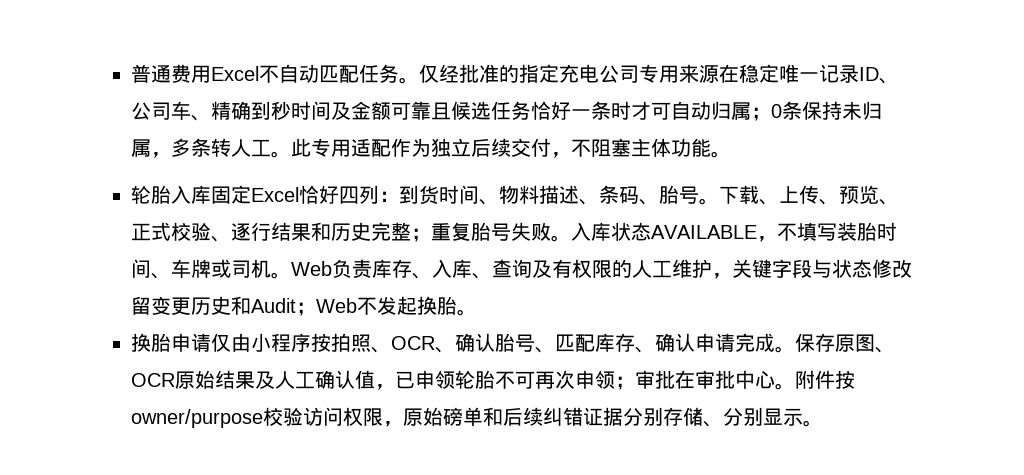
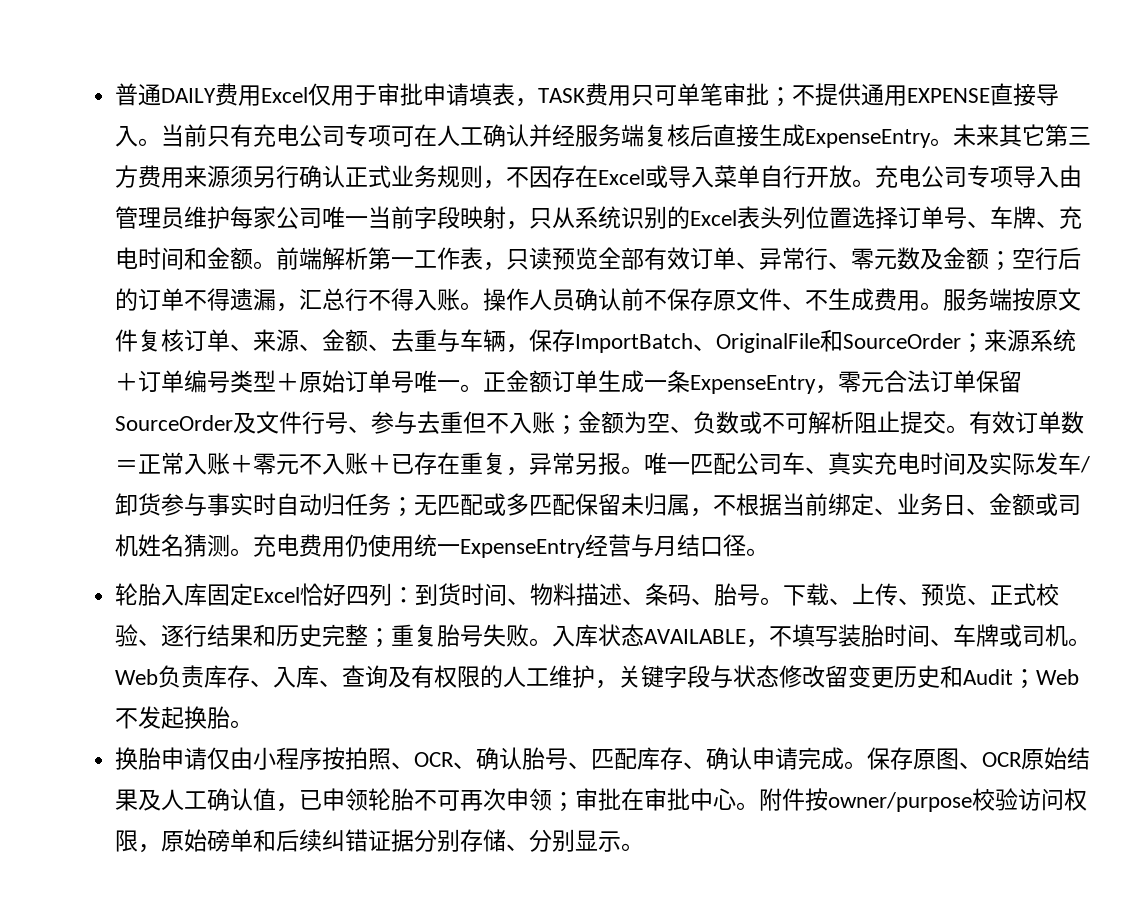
(171, 74) none -> [161,88,217,103] DAILY
[259,64,899,84] [131,101,882,121] [131,138,711,158] 不自动匹配任务。仅经批准的指定充电公司专用来源在稳定唯一记录ID、公司车、精确到秒时间及金额可靠且候选任务恰好一条时才可自动归属；0条保持未归属，多条转人工。此专用适配作为独立后续交付，不阻塞主体功能 -> [308,83,1060,107] [115,124,1092,148] [115,165,1083,189] [115,206,1083,230] [115,247,1082,271] [115,288,1082,312] [115,329,1077,353] [115,370,1023,394] [115,411,1085,435] [115,452,1091,476] [115,493,1082,517] [115,534,747,558] 仅用于审批申请填表，TASK费用只可单笔审批；不提供通用EXPENSE直接导入。当前只有充电公司专项可在人工确认并经服务端复核后直接生成ExpenseEntry。未来其它第三方费用来源须另行确认正式业务规则，不因存在Excel或导入菜单自行开放。充电公司专项导入由管理员维护每家公司唯一当前字段映射，只从系统识别的Excel表头列位置选择订单号、车牌、充电时间和金额。前端解析第一工作表，只读预览全部有效订单、异常行、零元数及金额；空行后的订单不得遗漏，汇总行不得入账。操作人员确认前不保存原文件、不生成费用。服务端按原文件复核订单、来源、金额、去重与车辆，保存ImportBatch、OriginalFile和SourceOrder；来源系统＋订单编号类型＋原始订单号唯一。正金额订单生成一条ExpenseEntry，零元合法订单保留SourceOrder及文件行号、参与去重但不入账；金额为空、负数或不可解析阻止提交。有效订单数＝正常入账＋零元不入账＋已存在重复，异常另报。唯一匹配公司车、真实充电时间及实际发车/卸货参与事实时自动归任务；无匹配或多匹配保留未归属，不根据当前绑定、业务日、金额或司机姓名猜测。充电费用仍使用统一ExpenseEntry经营与月结口径

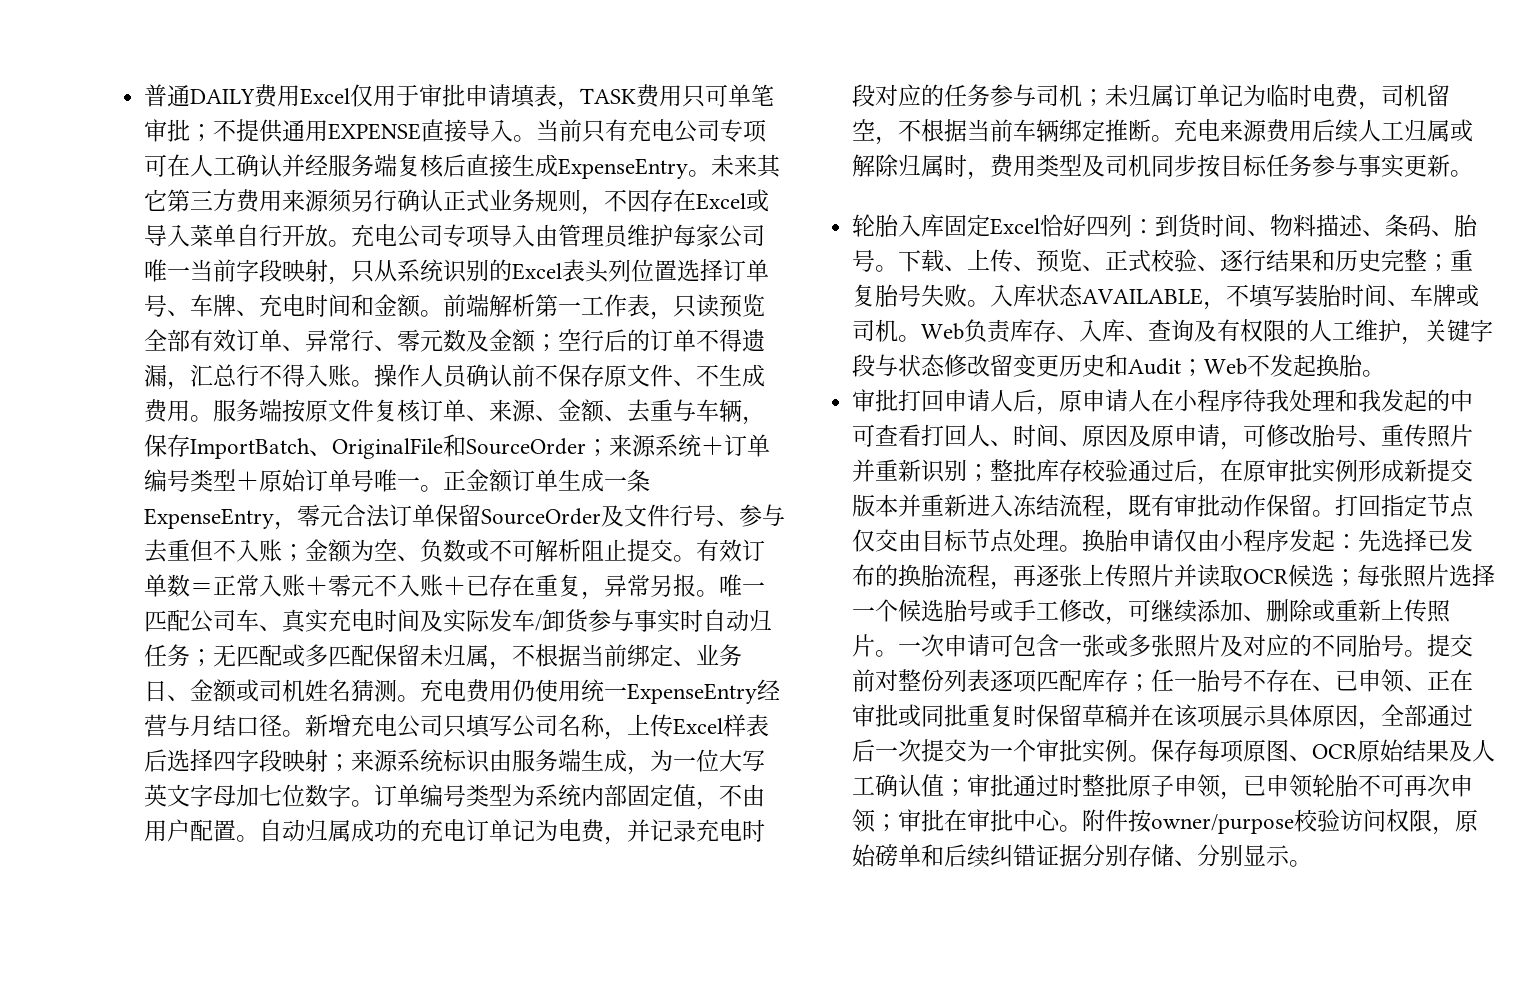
(770, 552) none -> [305,714,770,740] [144,749,766,775] [144,784,766,810] [144,819,766,845] [852,84,1451,110] [852,119,1474,145] [852,154,1474,180] 新增充电公司只填写公司名称，上传Excel样表后选择四字段映射；来源系统标识由服务端生成，为一位大写英文字母加七位数字。订单编号类型为系统内部固定值，不由用户配置。自动归属成功的充电订单记为电费，并记录充电时段对应的任务参与司机；未归属订单记为临时电费，司机留空，不根据当前车辆绑定推断。充电来源费用后续人工归属或解除归属时，费用类型及司机同步按目标任务参与事实更新。
(254, 724) none -> [852,389,1474,415] [852,424,1474,450] [852,459,1474,485] [852,494,1475,520] [852,529,1083,553] 审批打回申请人后，原申请人在小程序待我处理和我发起的中可查看打回人、时间、原因及原申请，可修改胎号、重传照片并重新识别；整批库存校验通过后，在原审批实例形成新提交版本并重新进入冻结流程，既有审批动作保留。打回指定节点仅交由目标节点处理。
[322,747,914,770] 按拍照、OCR、确认胎号、匹配库存、确认申请完成。保存 -> [1289,529,1474,552] [852,564,1496,590] [852,599,1452,625] [852,634,1474,658] [852,669,1474,693] [852,704,1474,730] [852,739,1245,763] 发起：先选择已发布的换胎流程，再逐张上传照片并读取OCR候选；每张照片选择一个候选胎号或手工修改，可继续添加、删除或重新上传照片。一次申请可包含一张或多张照片及对应的不同胎号。提交前对整份列表逐项匹配库存；任一胎号不存在、已申领、正在审批或同批重复时保留草稿并在该项展示具体原因，全部通过后一次提交为一个审批实例。保存每项
(277, 799) none -> [944,774,1222,798] ；审批通过时整批原子申领

